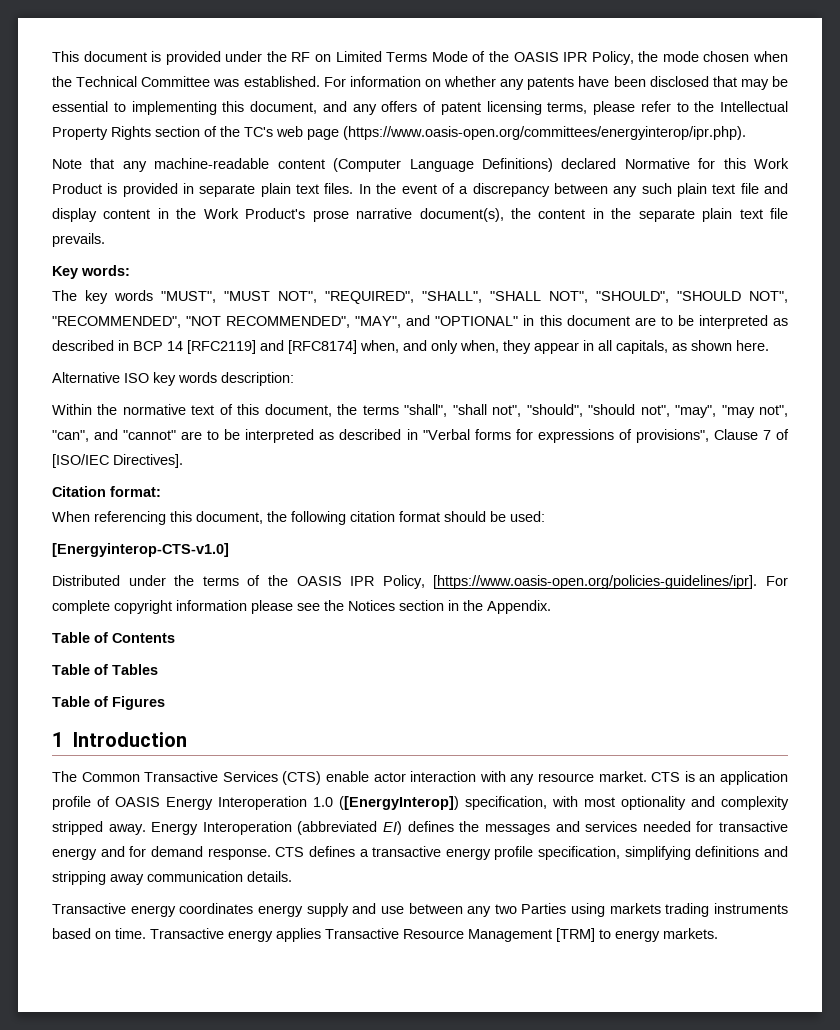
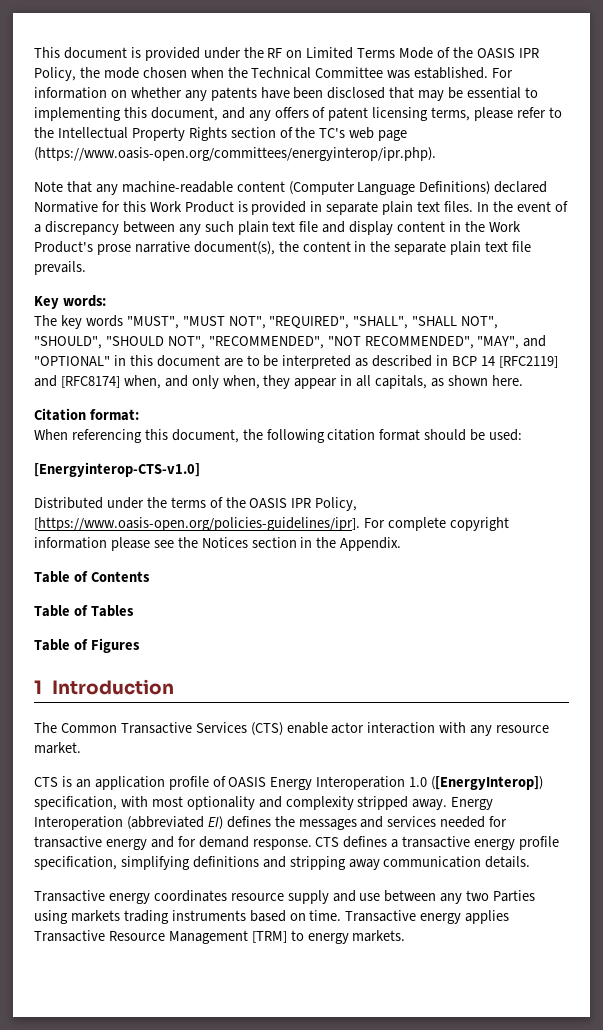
[52,372,294,386] [52,404,789,418] [52,429,789,443] [52,454,183,468] // Alternative ISO key words description: // Within the normative text of this document, the terms "shall", "shall not", "should", "should not", "may", "may not", "can", and "cannot" are to be interpreted as described in "Verbal forms for expressions of provisions", Clause 7 of [ISO/IEC Directives]. -> (523, 380) none
(647, 776) none -> (81, 748) //
[257,905,303,917] energy -> [230,893,284,901] resource

